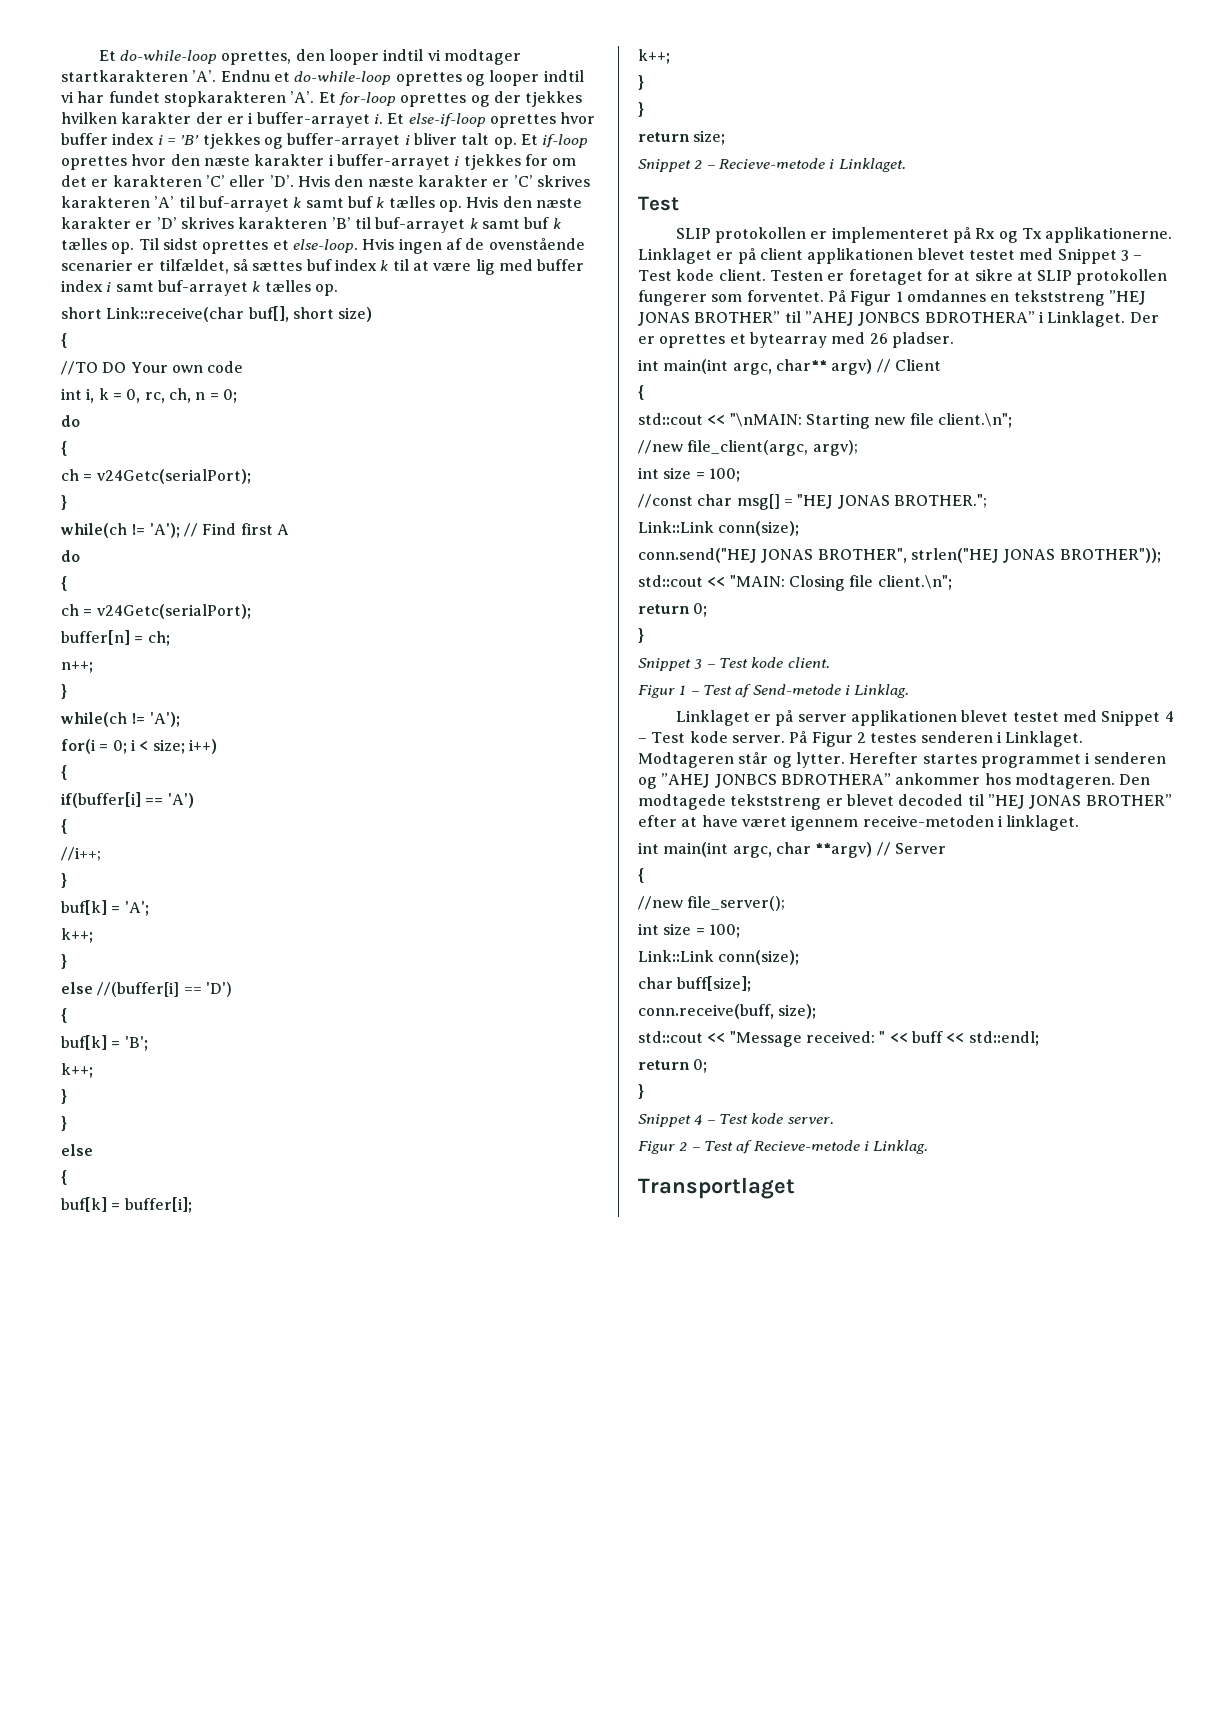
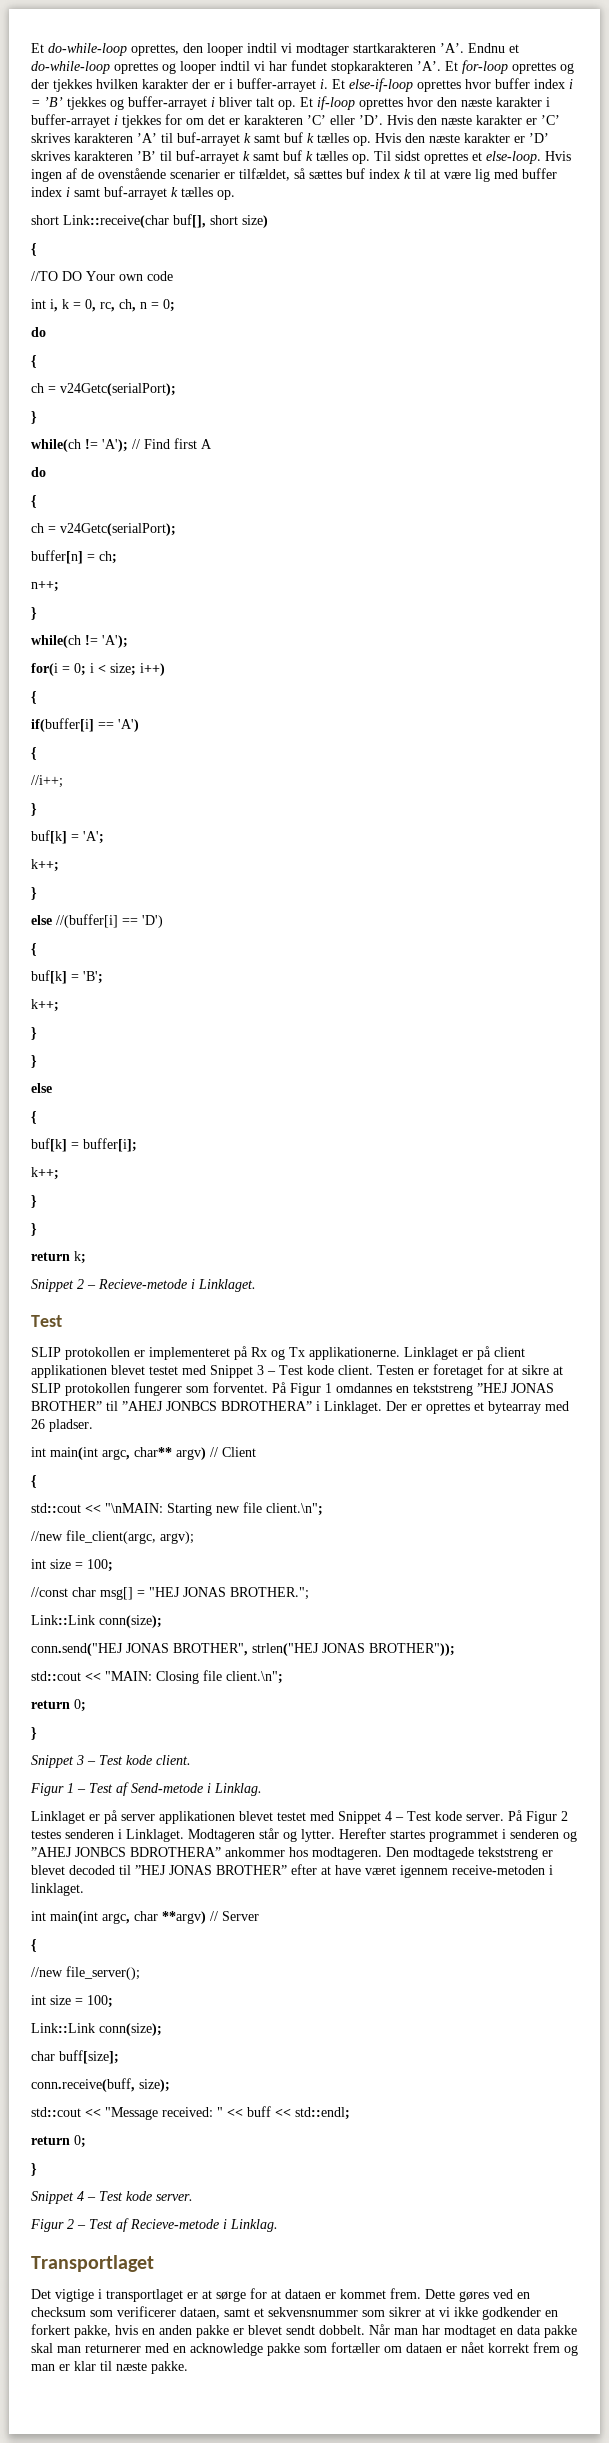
[693,130,726,145] size; -> [74,1251,86,1264] k;
(795, 1188) none -> [31,2288,530,2302] [31,2306,558,2320] [31,2324,577,2338] [31,2342,578,2356] [31,2361,188,2374] // Det vigtige i transportlaget er at sørge for at dataen er kommet frem. Dette gøres ved en checksum som verificerer dataen, samt et sekvensnummer som sikrer at vi ikke godkender en forkert pakke, hvis en anden pakke er blevet sendt dobbelt. Når man har modtaget en data pakke skal man returnerer med en acknowledge pakke som fortæller om dataen er nået korrekt frem og man er klar til næste pakke.

